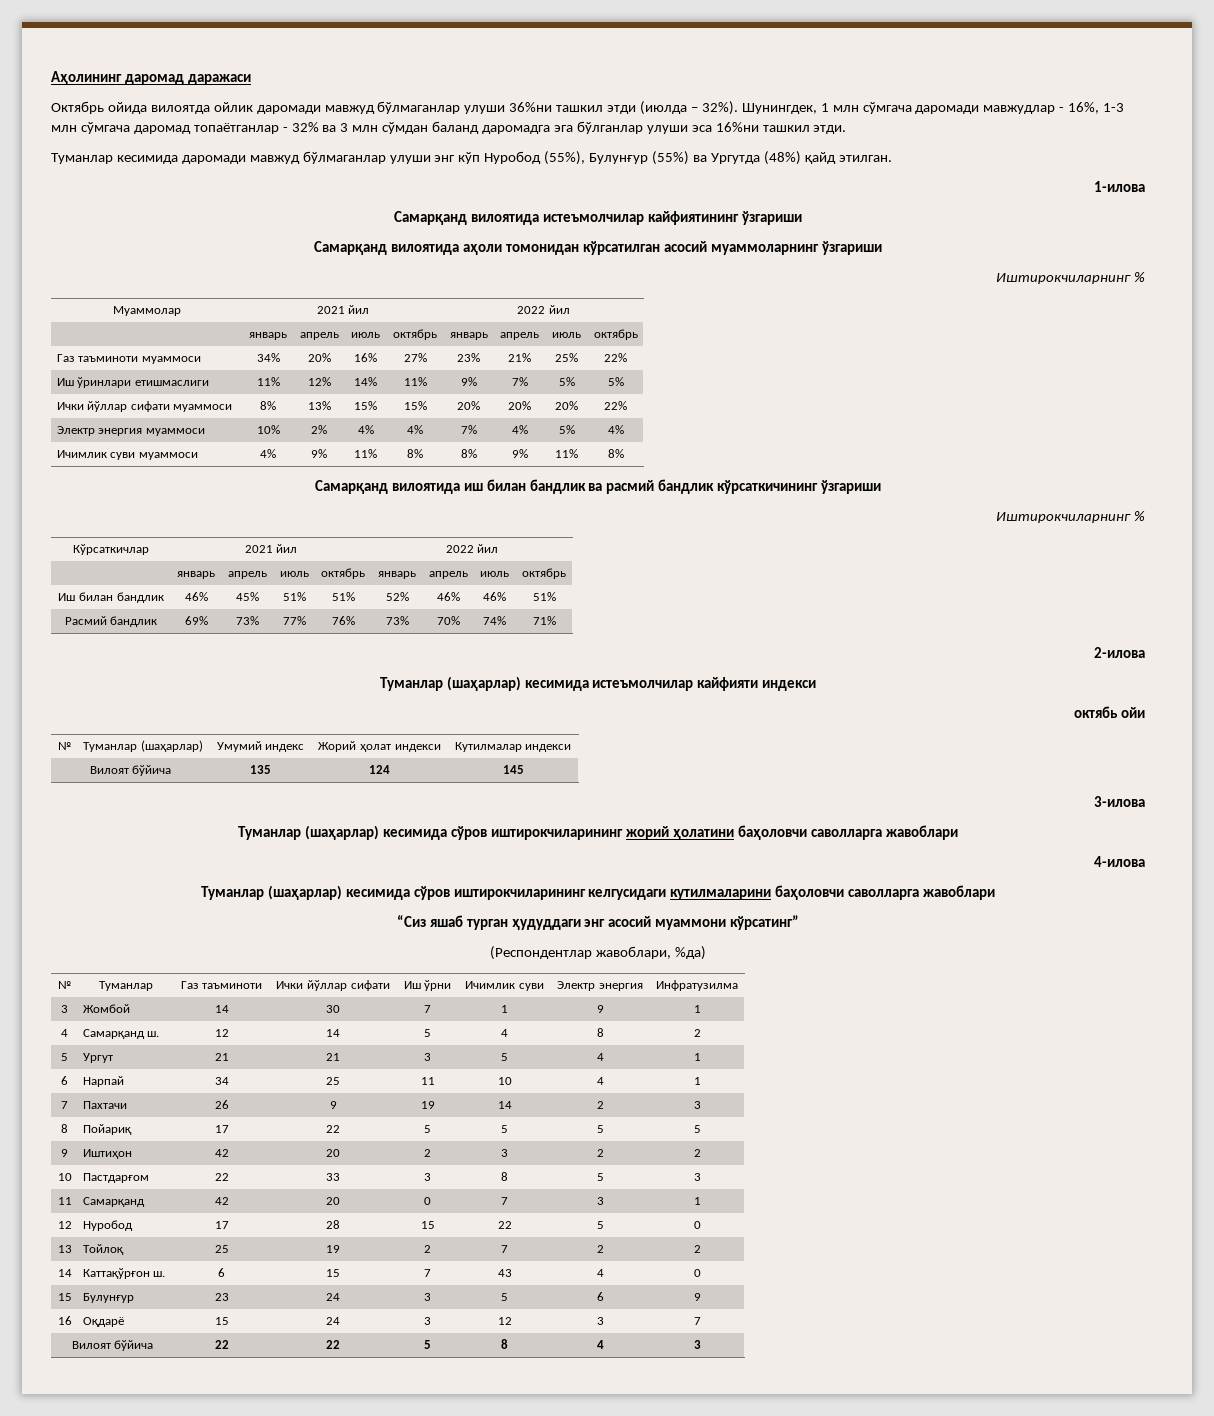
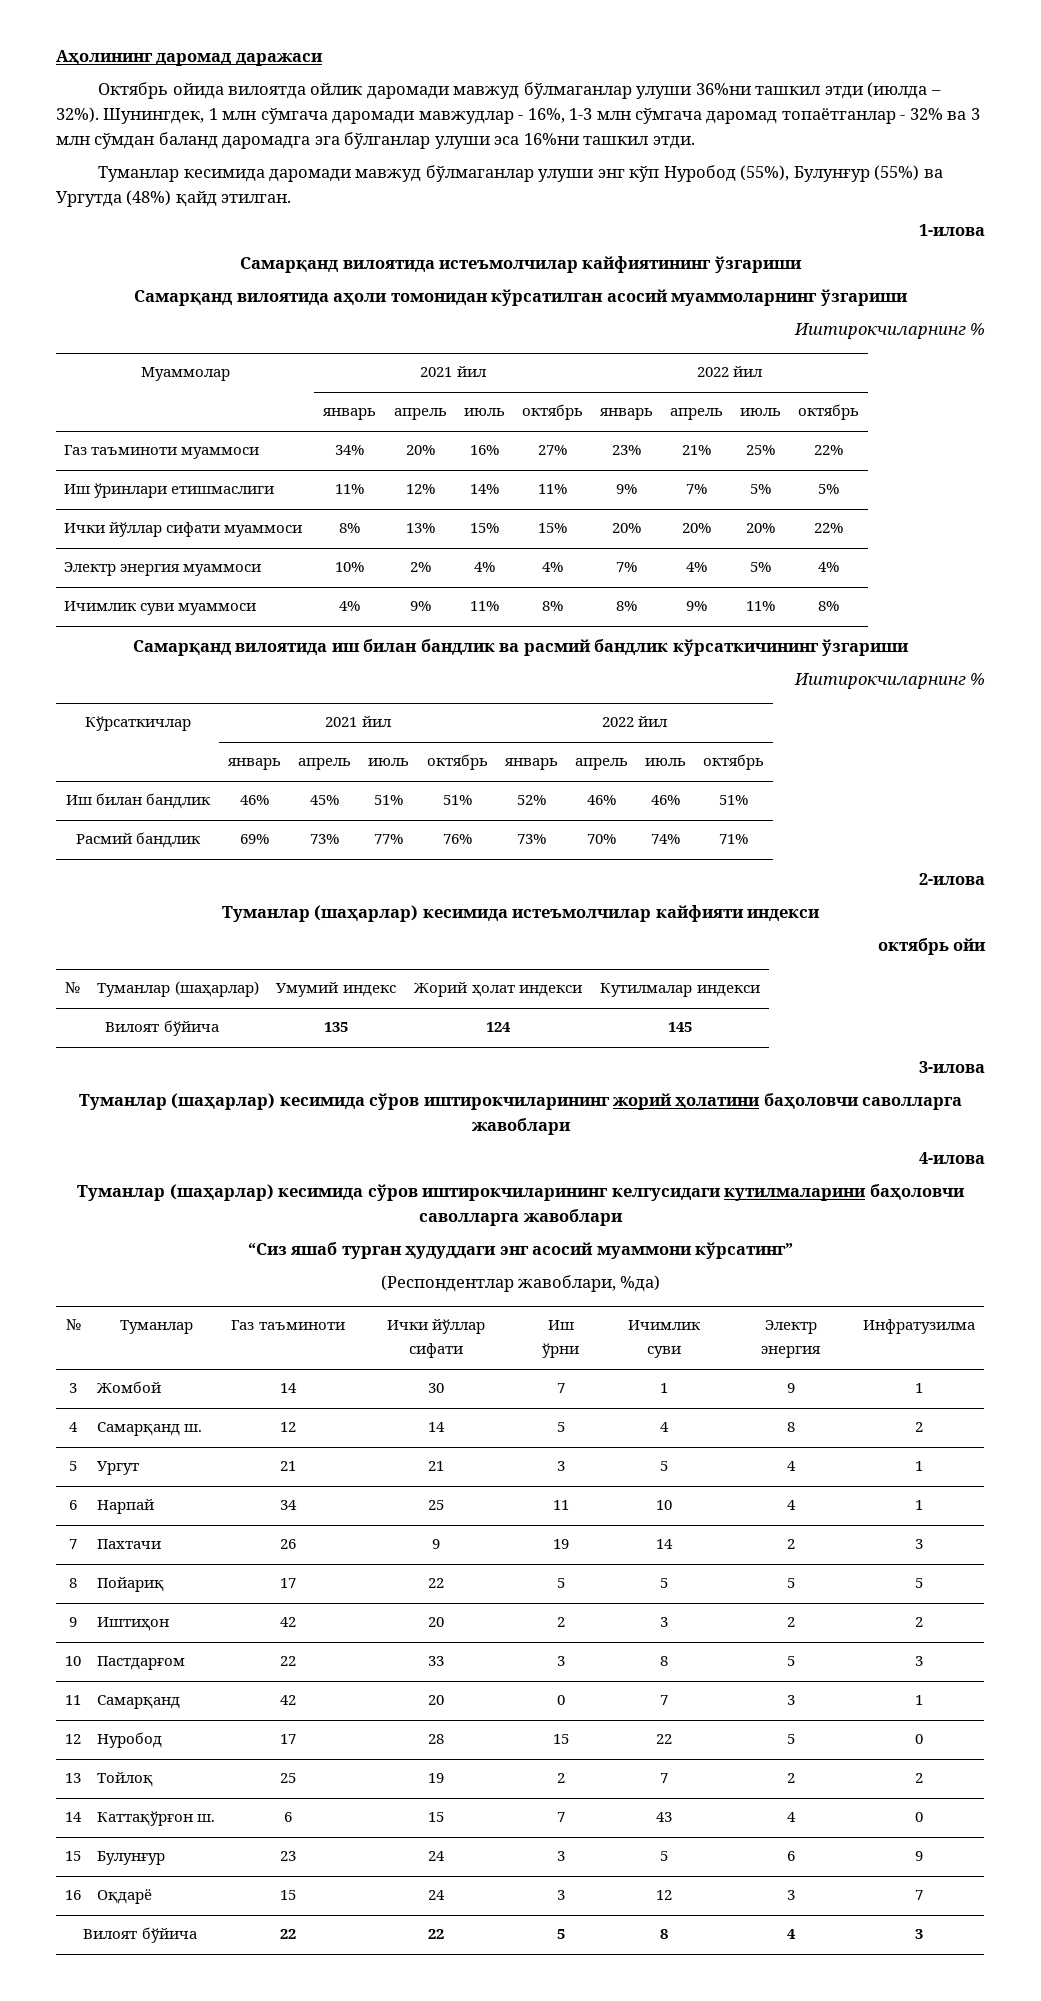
[1074,706,1119,718] октябь -> [877,938,949,955] октябрь

